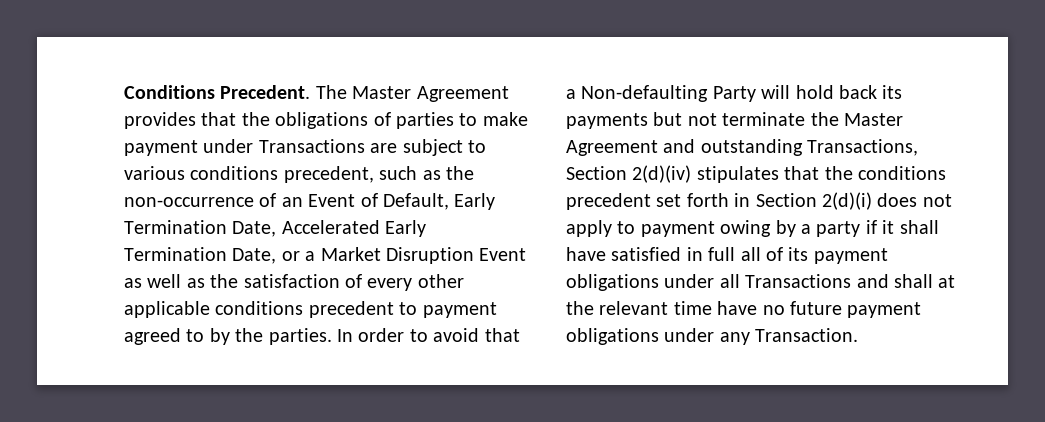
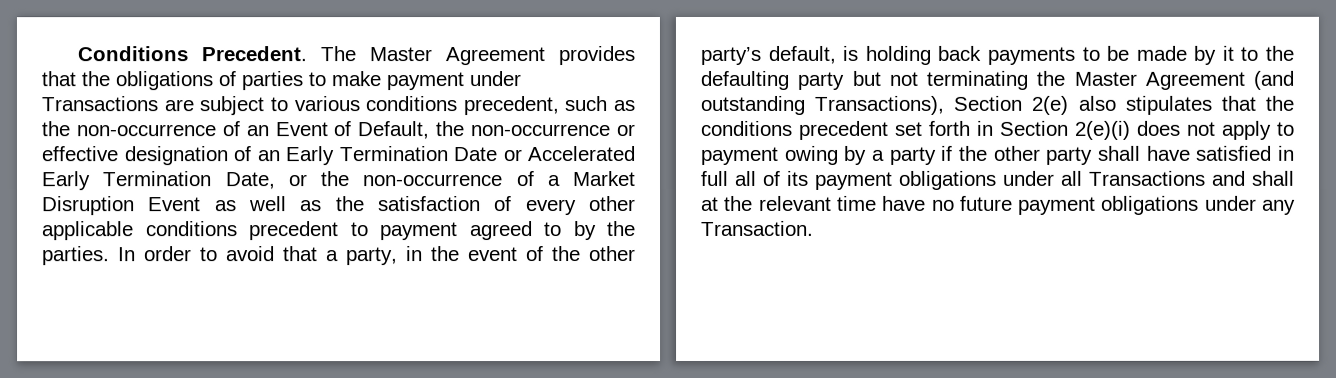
[454,193,496,210] [124,220,277,237] Early Termination Date, -> [435,121,636,137] [41,146,522,166] the non-occurrence or effective designation of an Early Termination Date or
(300, 256) none -> [320,171,534,187] the non-occurrence of
[581,85,903,102] [566,113,648,129] Non-defaulting Party will hold back its payments -> [346,246,636,266] [700,45,1294,65] [700,70,845,90] party, in the event of the other party’s default, is holding back payments to be made by it to the defaulting party
[722,112,806,126] terminate -> [926,70,1028,90] terminating
[663,139,919,156] [566,165,692,183] and outstanding Transactions, Section 2(d)(iv) -> [1253,70,1294,90] [700,95,1116,115] (and outstanding Transactions), Section 2(e) also
[822,192,872,210] 2(d)(i) -> [1074,120,1130,140] 2(e)(i)
[882,220,895,234] it -> [958,145,1093,165] the other party

